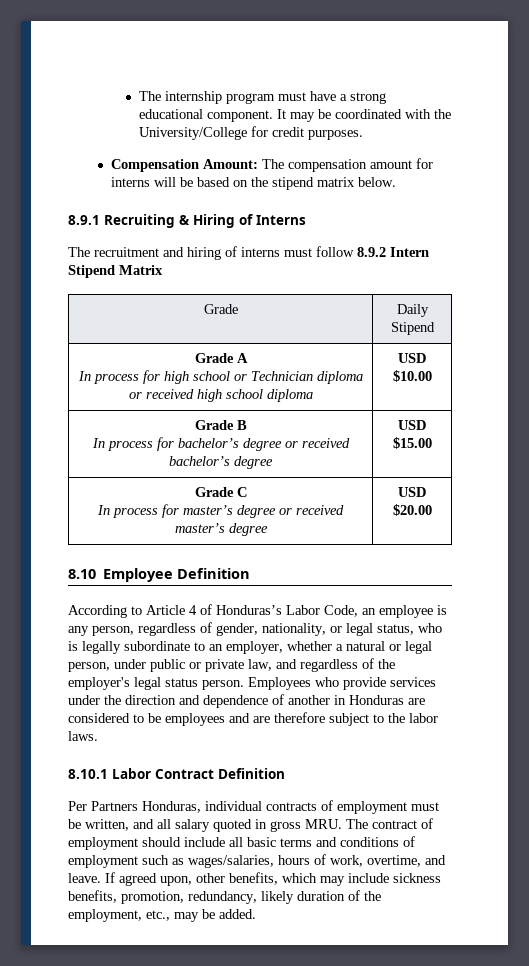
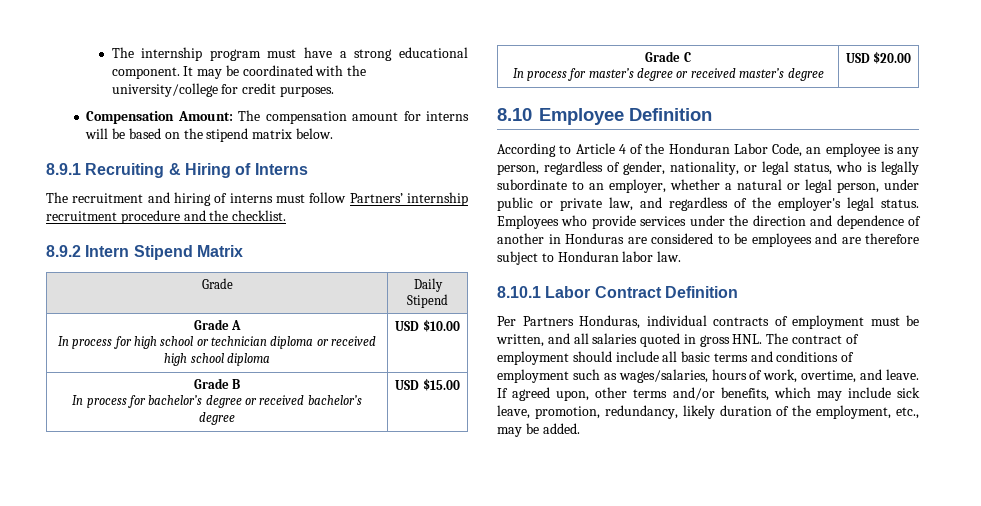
[138,127,247,140] University/College -> [111,83,218,97] university/college
(354, 251) none -> [349,192,468,206] [46,210,287,224] Partners’ internship recruitment procedure and the checklist. //
[250,371,313,381] Technician -> [211,336,268,346] technician
[216,605,282,615] Honduras’s -> [645,143,730,154] the Honduran
[165,678,244,690] status person. -> [881,199,919,208] status.
[388,713,438,723] [68,731,98,741] the labor laws. -> [557,251,682,262] Honduran labor law.
[175,819,210,832] salary -> [592,333,638,344] salaries
[305,819,342,829] MRU. -> [732,334,763,344] HNL.
(225, 878) none -> [633,387,715,400] terms and/or
[393,873,441,883] [68,890,117,903] sickness benefits, -> [897,387,921,398] [497,405,530,419] sick leave,

